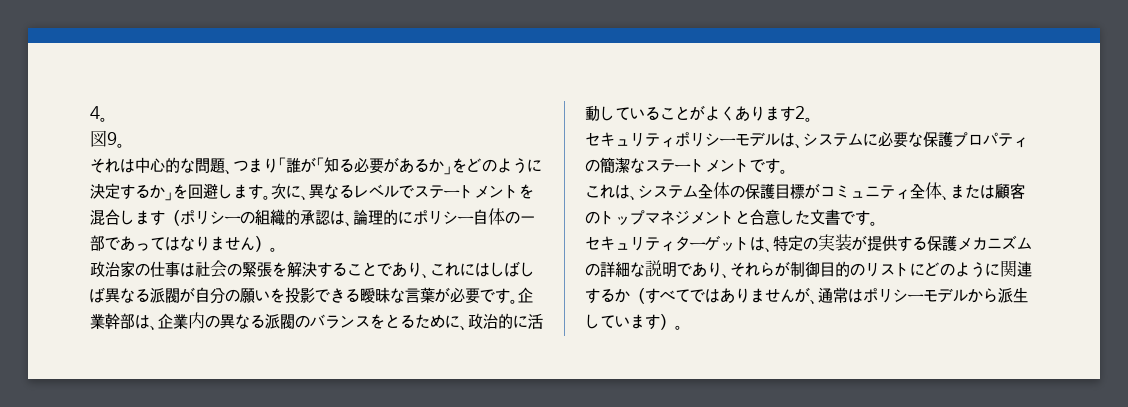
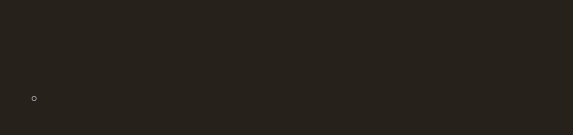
[90,106,108,122] [90,130,125,148] [90,157,542,175] [90,183,534,201] [90,208,535,227] [90,235,278,252] [90,260,535,279] [90,287,533,304] [90,312,543,331] [585,105,813,122] [585,131,1028,149] [585,157,788,174] [585,182,1025,201] [585,209,878,226] [585,234,1032,253] [585,260,1032,279] [585,287,1028,305] [585,313,683,330] 4。 // 図9。 // それは中心的な問題、つまり「誰が「知る必要があるか」をどのように決定するか」を回避します。次に、異なるレベルでステートメントを混合します（ポリシーの組織的承認は、論理的にポリシー自体の一部であってはなりません）。 // 政治家の仕事は社会の緊張を解決することであり、これにはしばしば異なる派閥が自分の願いを投影できる曖昧な言葉が必要です。企業幹部は、企業内の異なる派閥のバランスをとるために、政治的に活動していることがよくあります2。 // セキュリティポリシーモデルは、システムに必要な保護プロパティの簡潔なステートメントです。 // これは、システム全体の保護目標がコミュニティ全体、または顧客のトップマネジメントと合意した文書です。 // セキュリティターゲットは、特定の実装が提供する保護メカニズムの詳細な説明であり、それらが制御目的のリストにどのように関連するか（すべてではありませんが、通常はポリシーモデルから派生しています）。 -> [31,96,48,101] 。

